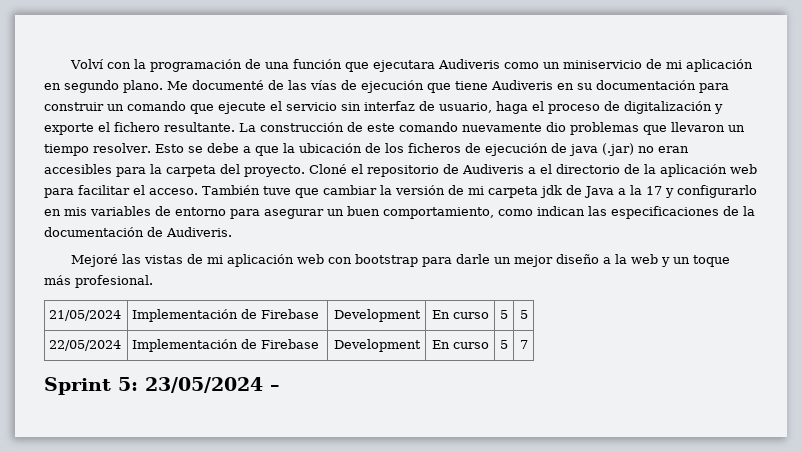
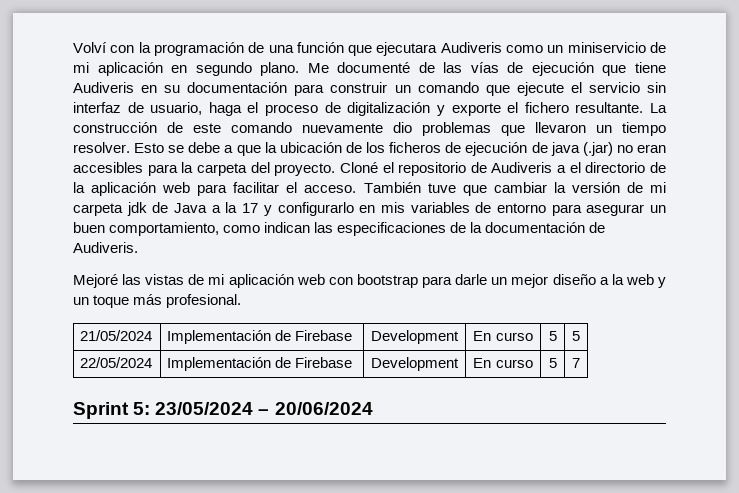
(280, 388) none -> [274,402,373,415] 20/06/2024

